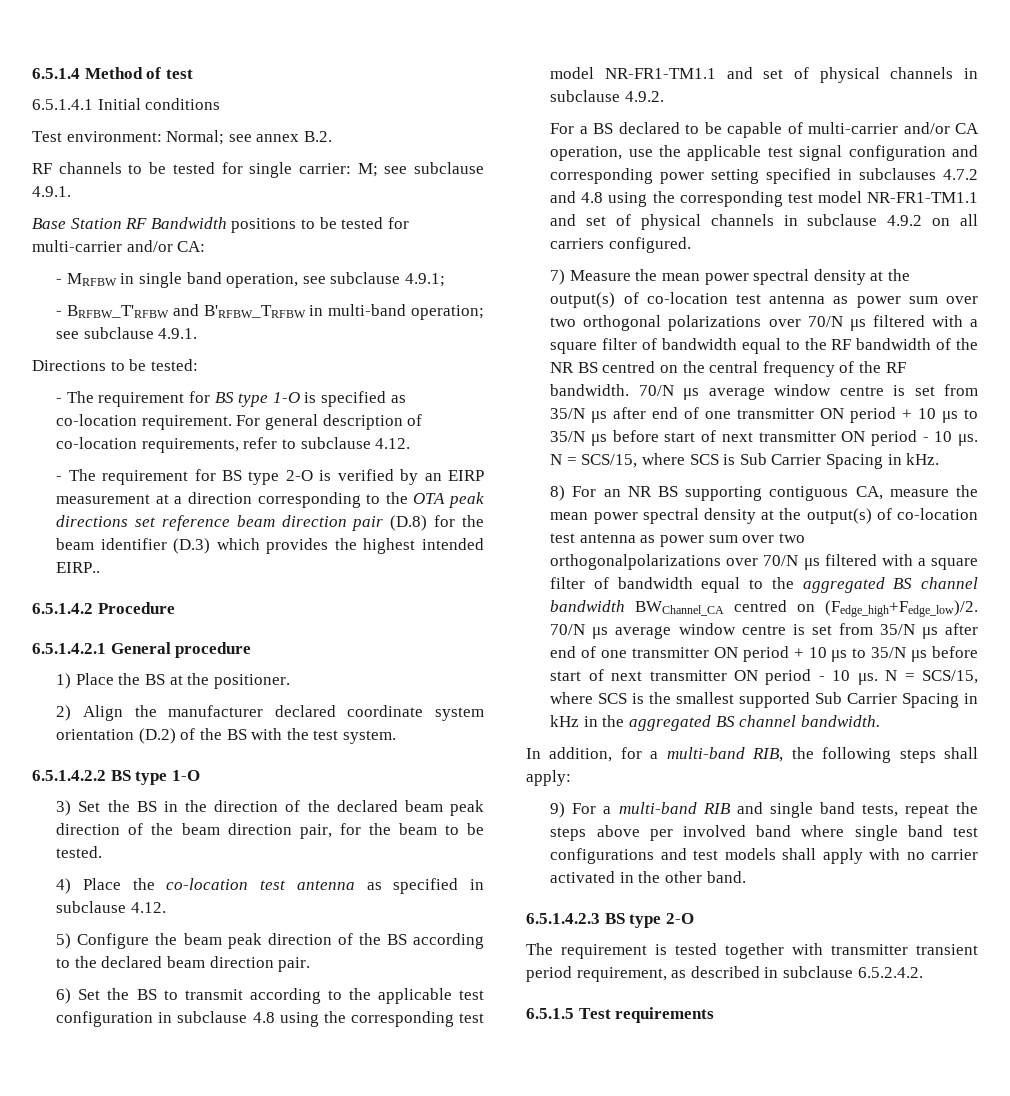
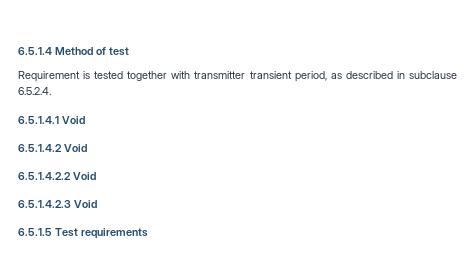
[32,98,221,110] [32,130,332,145] [32,162,484,178] [32,186,71,197] [32,217,409,233] [32,240,206,252] [56,272,446,288] [56,304,484,320] [56,327,198,339] [32,359,198,371] [56,391,406,407] [56,414,423,430] [56,437,411,453] [56,469,484,485] [56,492,484,508] [56,515,484,531] [56,538,484,554] [56,562,101,573] [32,602,175,614] [32,642,252,658] [56,673,290,689] [56,705,484,721] [56,728,397,744] [32,770,200,785] [56,800,484,816] [56,823,485,839] [56,846,103,858] [56,878,484,894] [56,901,166,913] [56,933,484,949] [56,956,311,972] [56,988,484,1004] [56,1011,484,1027] [550,67,978,83] [550,90,664,102] [550,122,979,138] [550,145,978,161] [550,168,978,184] [550,191,978,207] [550,214,978,230] [550,237,691,253] [550,269,911,285] [550,292,978,308] [550,315,978,331] [550,338,978,354] [550,361,906,377] [550,384,978,400] [550,407,979,423] [550,430,978,446] [550,453,940,469] [550,485,978,501] [550,508,978,524] [550,533,805,547] [550,554,978,570] [550,577,978,593] [550,600,978,617] [550,623,978,639] [550,646,978,662] [550,669,978,685] [550,692,978,708] [550,715,880,731] [526,747,978,763] [526,770,571,786] [550,802,978,818] [550,825,978,841] [550,848,978,864] [550,871,746,883] [526,913,694,928] [526,943,647,959] 6.5.1.4.1 Initial conditions // Test environment: Normal; see annex B.2. // RF channels to be tested for single carrier: M; see subclause 4.9.1. // Base Station RF Bandwidth positions to be tested for multi-carrier and/or CA: // - MRFBW in single band operation, see subclause 4.9.1; // - BRFBW_T'RFBW and B'RFBW_TRFBW in multi-band operation; see subclause 4.9.1. // Directions to be tested: // - The requirement for BS type 1-O is specified as co-location requirement. For general description of co-location requirements, refer to subclause 4.12. // - The requirement for BS type 2-O is verified by an EIRP measurement at a direction corresponding to the OTA peak directions set reference beam direction pair (D.8) for the beam identifier (D.3) which provides the highest intended EIRP.. // 6.5.1.4.2 Procedure // 6.5.1.4.2.1 General procedure // 1) Place the BS at the positioner. // 2) Align the manufacturer declared coordinate system orientation (D.2) of the BS with the test system. // 6.5.1.4.2.2 BS type 1-O // 3) Set the BS in the direction of the declared beam peak direction of the beam direction pair, for the beam to be tested. // 4) Place the co-location test antenna as specified in subclause 4.12. // 5) Configure the beam peak direction of the BS according to the declared beam direction pair. // 6) Set the BS to transmit according to the applicable test configuration in subclause 4.8 using the corresponding test model NR-FR1-TM1.1 and set of physical channels in subclause 4.9.2. // For a BS declared to be capable of multi-carrier and/or CA operation, use the applicable test signal configuration and corresponding power setting specified in subclauses 4.7.2 and 4.8 using the corresponding test model NR-FR1-TM1.1 and set of physical channels in subclause 4.9.2 on all carriers configured. // 7) Measure the mean power spectral density at the output(s) of co-location test antenna as power sum over two orthogonal polarizations over 70/N μs filtered with a square filter of bandwidth equal to the RF bandwidth of the NR BS centred on the central frequency of the RF bandwidth. 70/N μs average window centre is set from 35/N μs after end of one transmitter ON period + 10 μs to 35/N μs before start of next transmitter ON period - 10 μs. N = SCS/15, where SCS is Sub Carrier Spacing in kHz. // 8) For an NR BS supporting contiguous CA, measure the mean power spectral density at the output(s) of co-location test antenna as power sum over two orthogonalpolarizations over 70/N μs filtered with a square filter of bandwidth equal to the aggregated BS channel bandwidth BWChannel_CA centred on (Fedge_high+Fedge_low)/2. 70/N μs average window centre is set from 35/N μs after end of one transmitter ON period + 10 μs to 35/N μs before start of next transmitter ON period - 10 μs. N = SCS/15, where SCS is the smallest supported Sub Carrier Spacing in kHz in the aggregated BS channel bandwidth. // In addition, for a multi-band RIB, the following steps shall apply: // 9) For a multi-band RIB and single band tests, repeat the steps above per involved band where single band test configurations and test models shall apply with no carrier activated in the other band. // 6.5.1.4.2.3 BS type 2-O // The requirement -> [18,71,80,82] Requirement
[526,966,667,982] period requirement, -> [294,71,327,82] period,
[857,967,923,978] 6.5.2.4.2. -> [18,87,51,95] [18,116,85,124] [18,144,87,152] [18,172,96,180] [18,200,97,208] 6.5.2.4. // 6.5.1.4.1 Void // 6.5.1.4.2 Void // 6.5.1.4.2.2 Void // 6.5.1.4.2.3 Void

